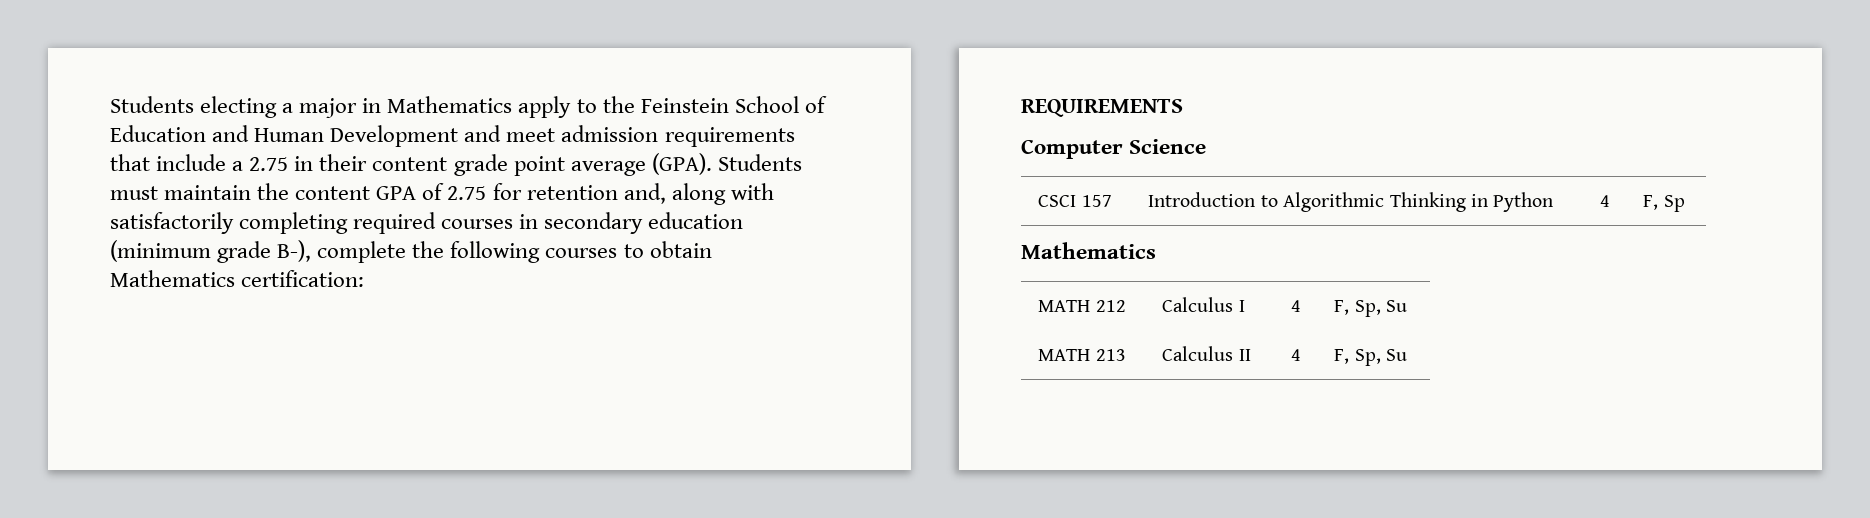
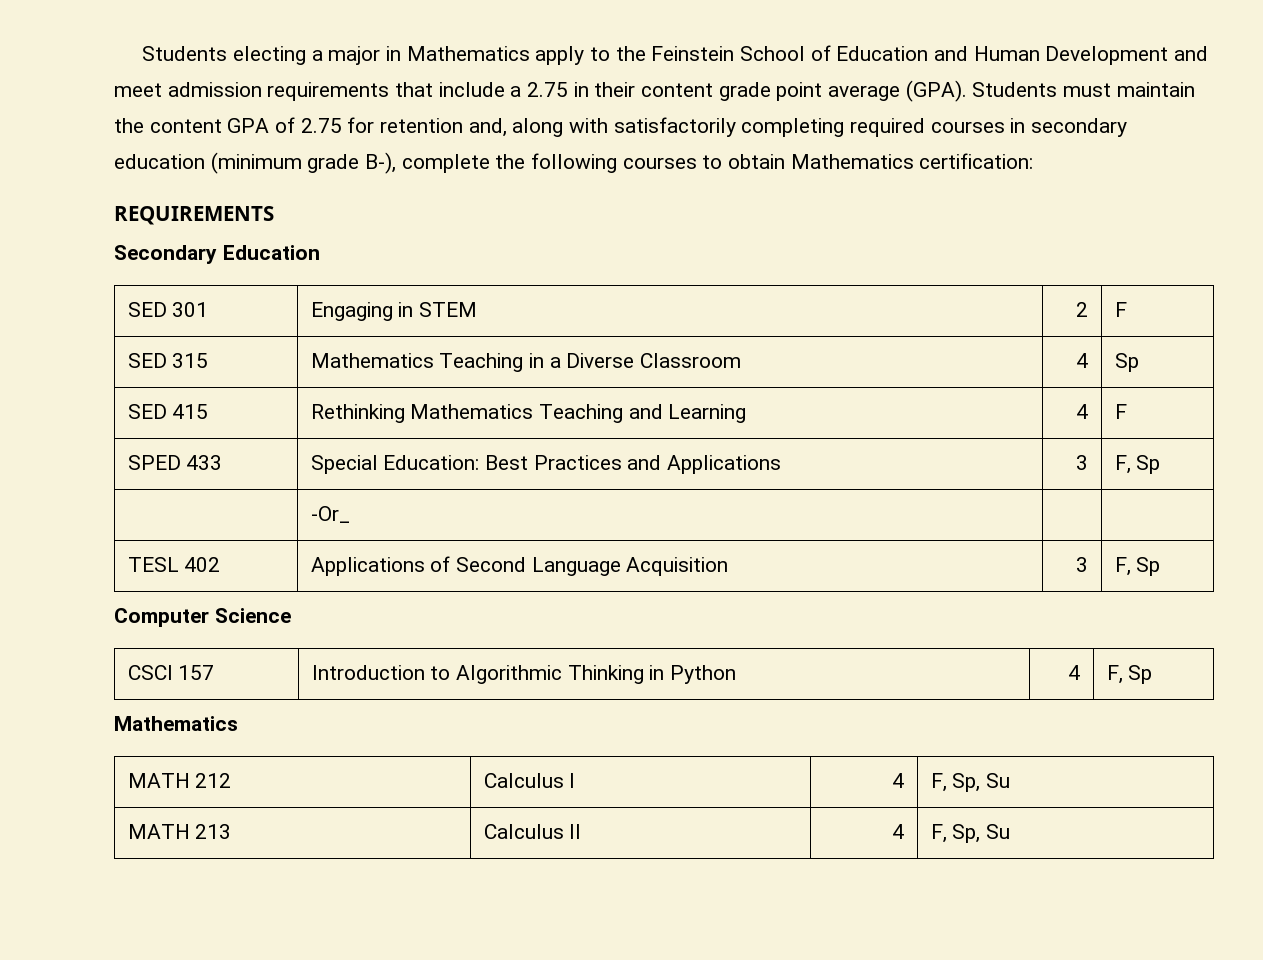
(1183, 108) none -> [114,245,320,264] [127,302,209,317] [310,302,477,321] [1076,302,1089,317] [1114,302,1127,317] [127,353,209,368] [310,353,741,372] [1076,353,1089,368] [1114,353,1139,372] [127,404,209,419] [310,404,747,423] [1076,404,1089,419] [1114,404,1127,419] [127,455,223,470] [310,455,781,474] [1076,455,1089,470] [1114,455,1161,474] [310,506,350,523] [127,557,221,572] [310,556,729,576] [1076,557,1089,572] [1114,557,1161,576] // Secondary Education // SED 301 | Engaging in STEM | 2 | F // SED 315 | Mathematics Teaching in a Diverse Classroom | 4 | Sp // SED 415 | Rethinking Mathematics Teaching and Learning | 4 | F // SPED 433 | Special Education: Best Practices and Applications | 3 | F, Sp // | -Or_ | | // TESL 402 | Applications of Second Language Acquisition | 3 | F, Sp

